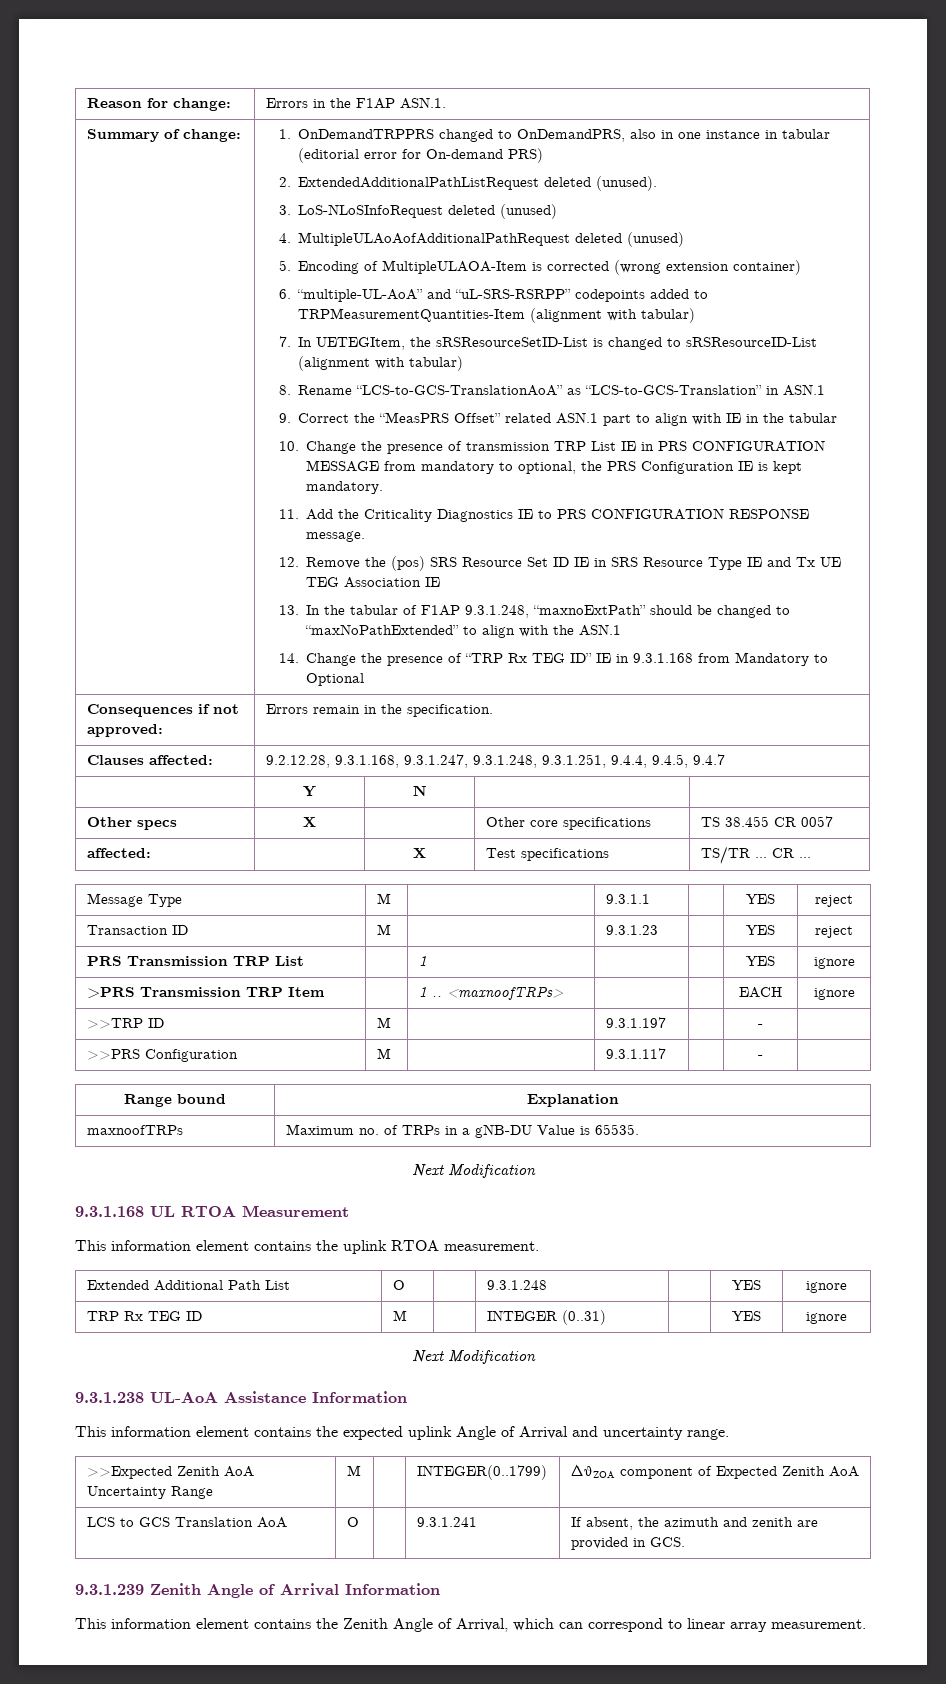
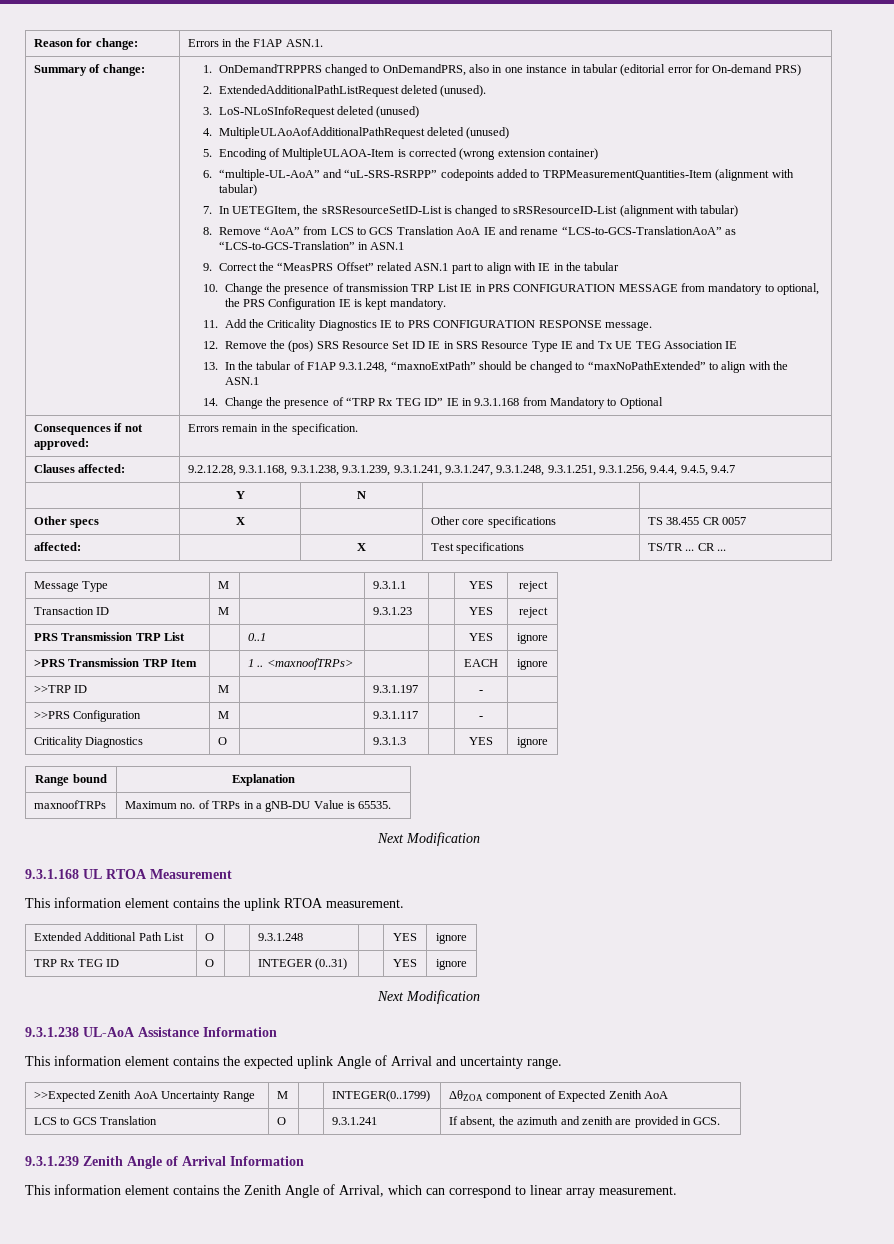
[298,385,353,395] Rename -> [218,226,559,235] Remove “AoA” from LCS to GCS Translation AoA IE and rename
(399, 761) none -> [290,465,442,476] 9.3.1.238, 9.3.1.239, 9.3.1.241,
(606, 761) none -> [599,465,648,476] 9.3.1.256,
[418,956,427,966] 1 -> [248,633,267,641] 0..1
(763, 1057) none -> [34,736,144,748] [218,737,228,745] [373,737,407,745] [469,737,493,745] [517,737,548,748] // Criticality Diagnostics | O | | 9.3.1.3 | | YES | ignore
[392,1310,407,1321] M -> [205,959,215,967] O
[256,1517,287,1528] AoA -> (158, 1120) none

